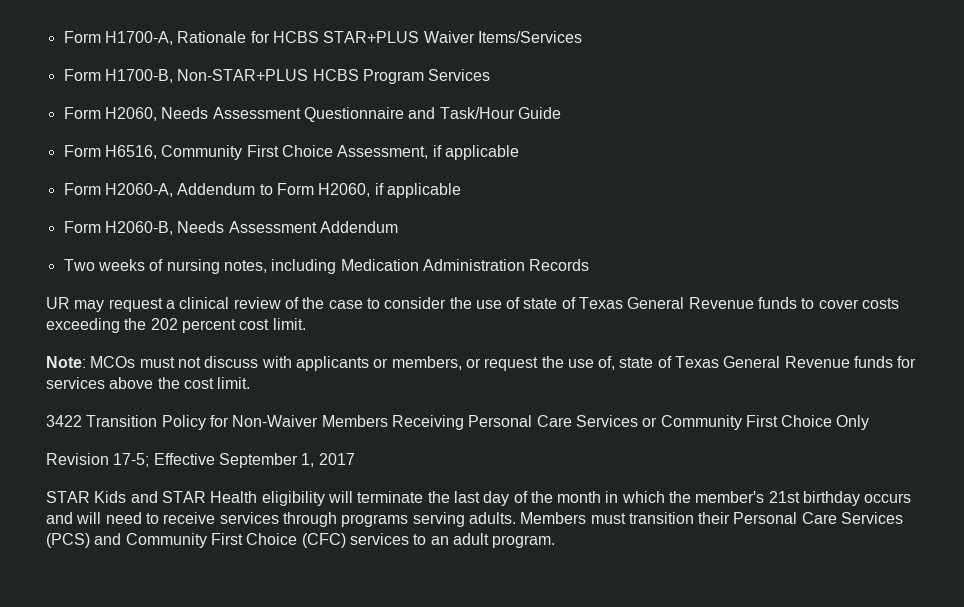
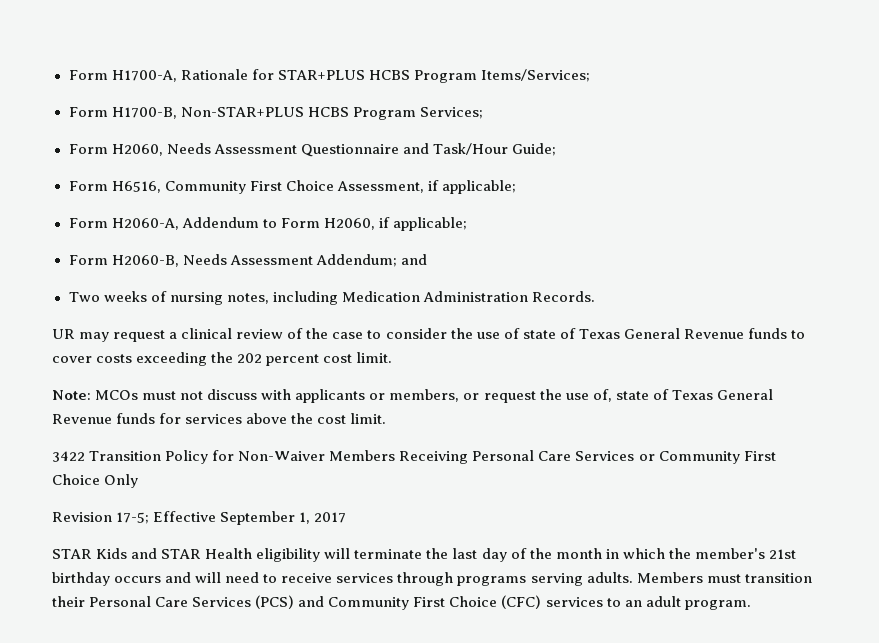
[272,31,582,43] HCBS STAR+PLUS Waiver Items/Services -> [277,69,590,83] STAR+PLUS HCBS Program Items/Services;
[428,69,491,81] Services -> [419,107,483,119] Services;
[517,107,561,119] Guide -> [511,143,556,156] Guide;
[444,145,519,160] applicable -> [441,180,516,194] applicable;
[386,183,461,198] applicable -> [392,217,467,231] applicable;
[319,221,398,233] Addendum -> [315,254,427,267] Addendum; and
[529,259,590,271] Records -> [531,291,595,302] Records.

